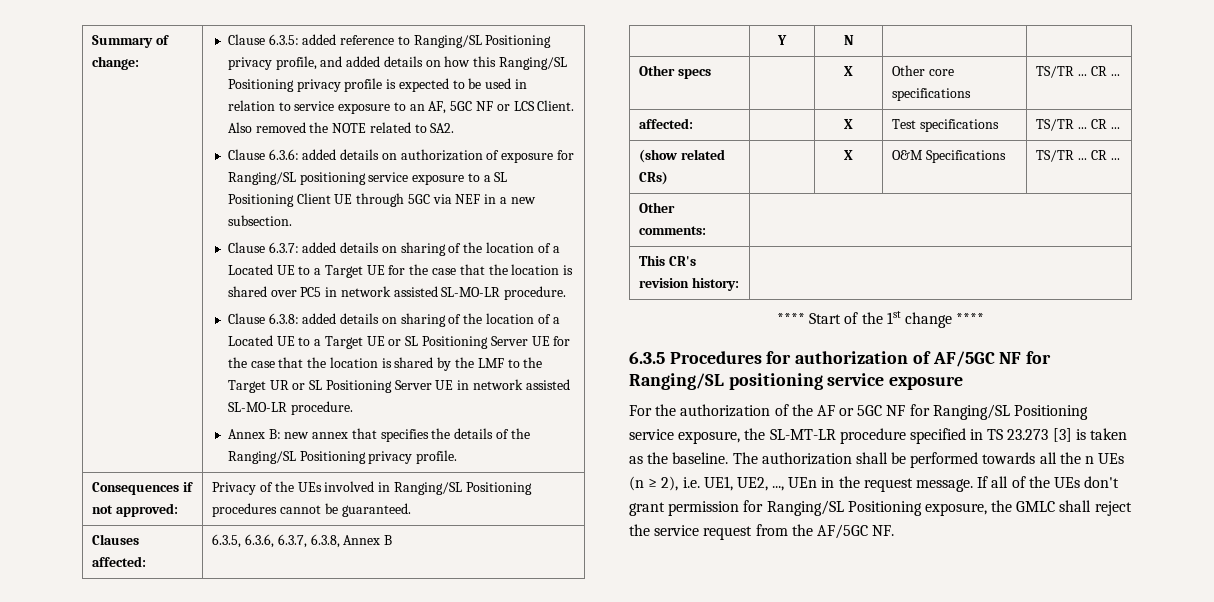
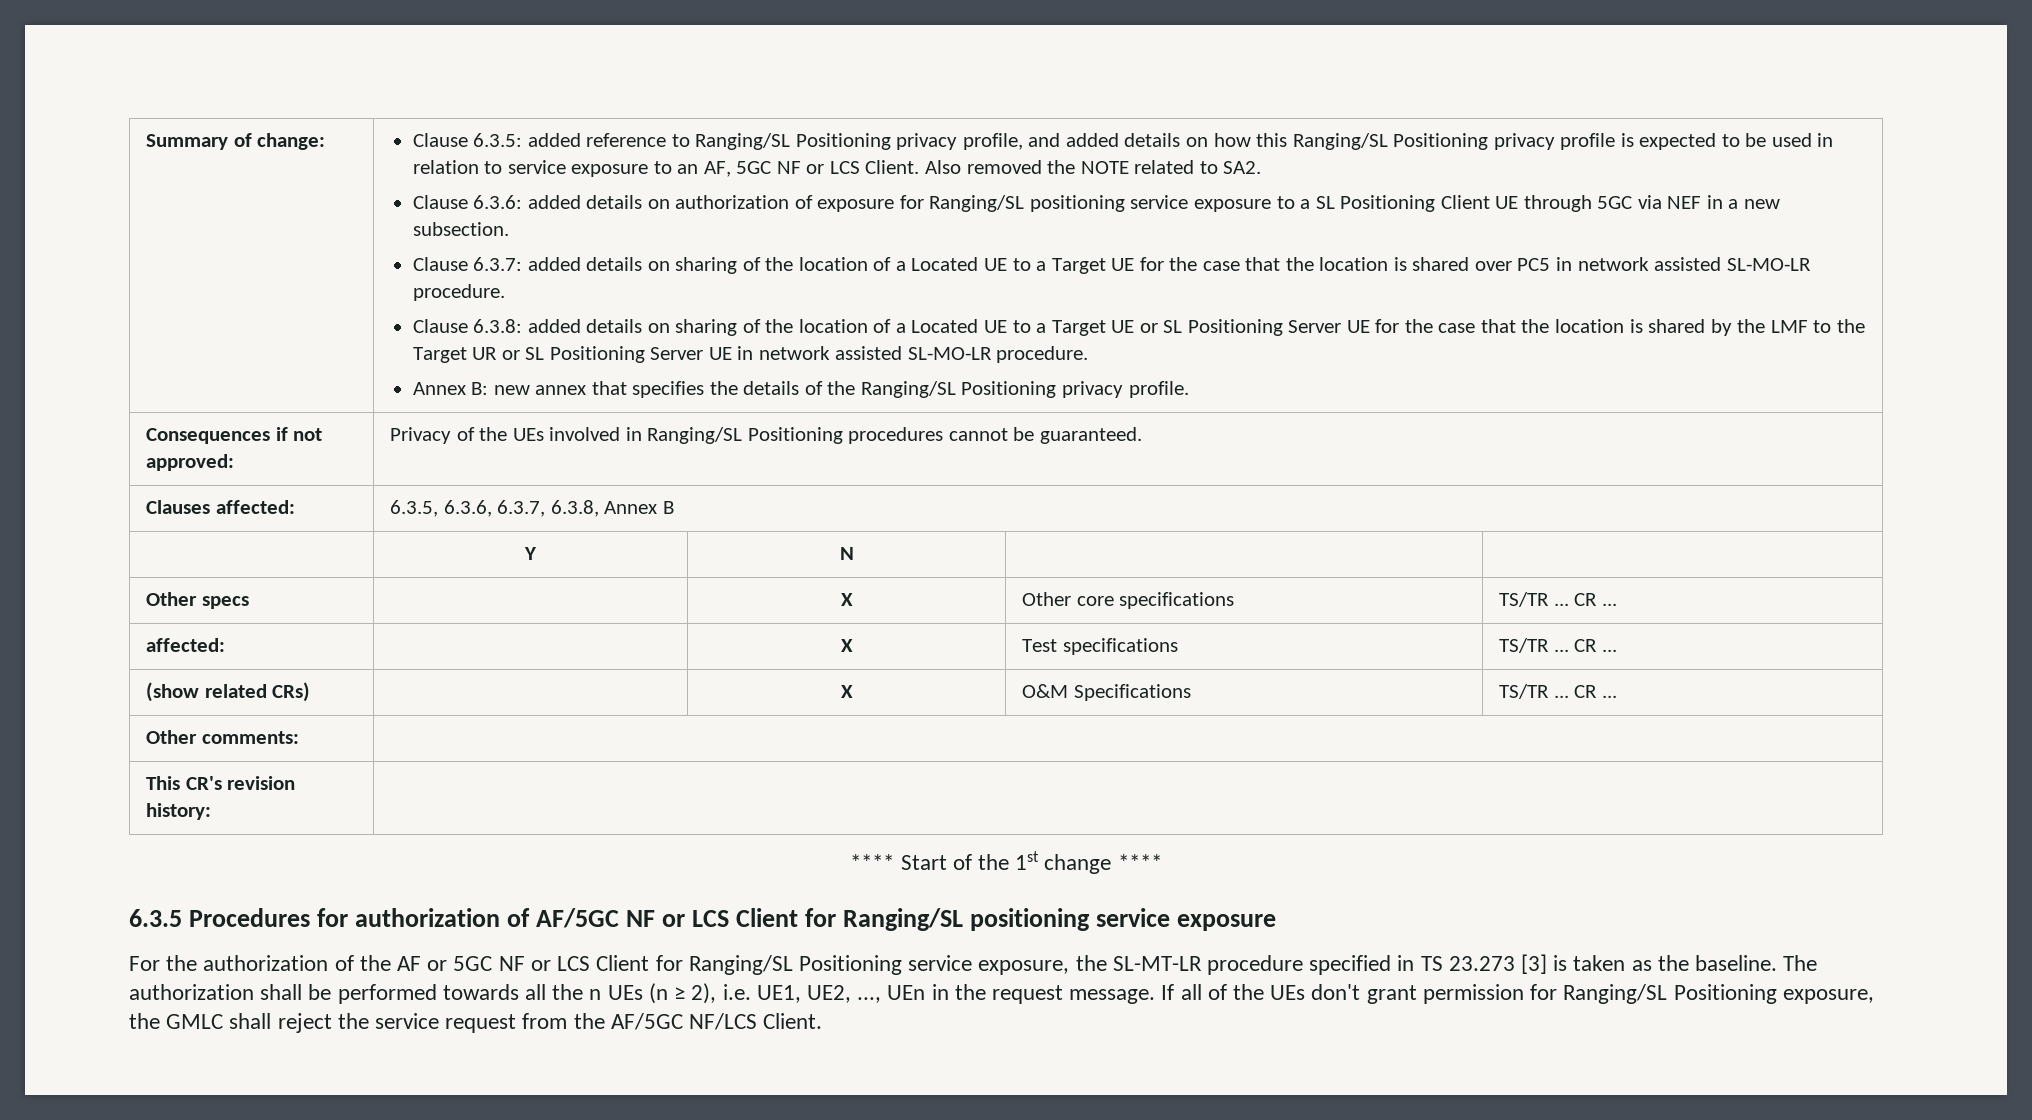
(1022, 358) none -> [662,908,799,927] or LCS Client
(906, 410) none -> [530,955,650,971] or LCS Client
[872,525,895,536] NF. -> [689,1013,823,1030] NF/LCS Client.

